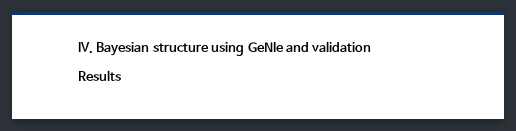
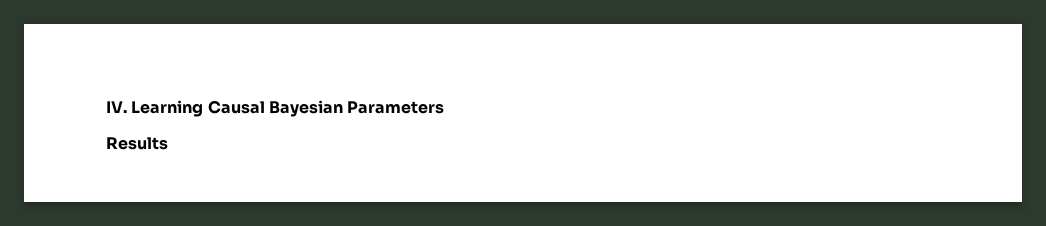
[96,41,372,56] Bayesian structure using GeNIe and validation -> [131,100,445,117] Learning Causal Bayesian Parameters

